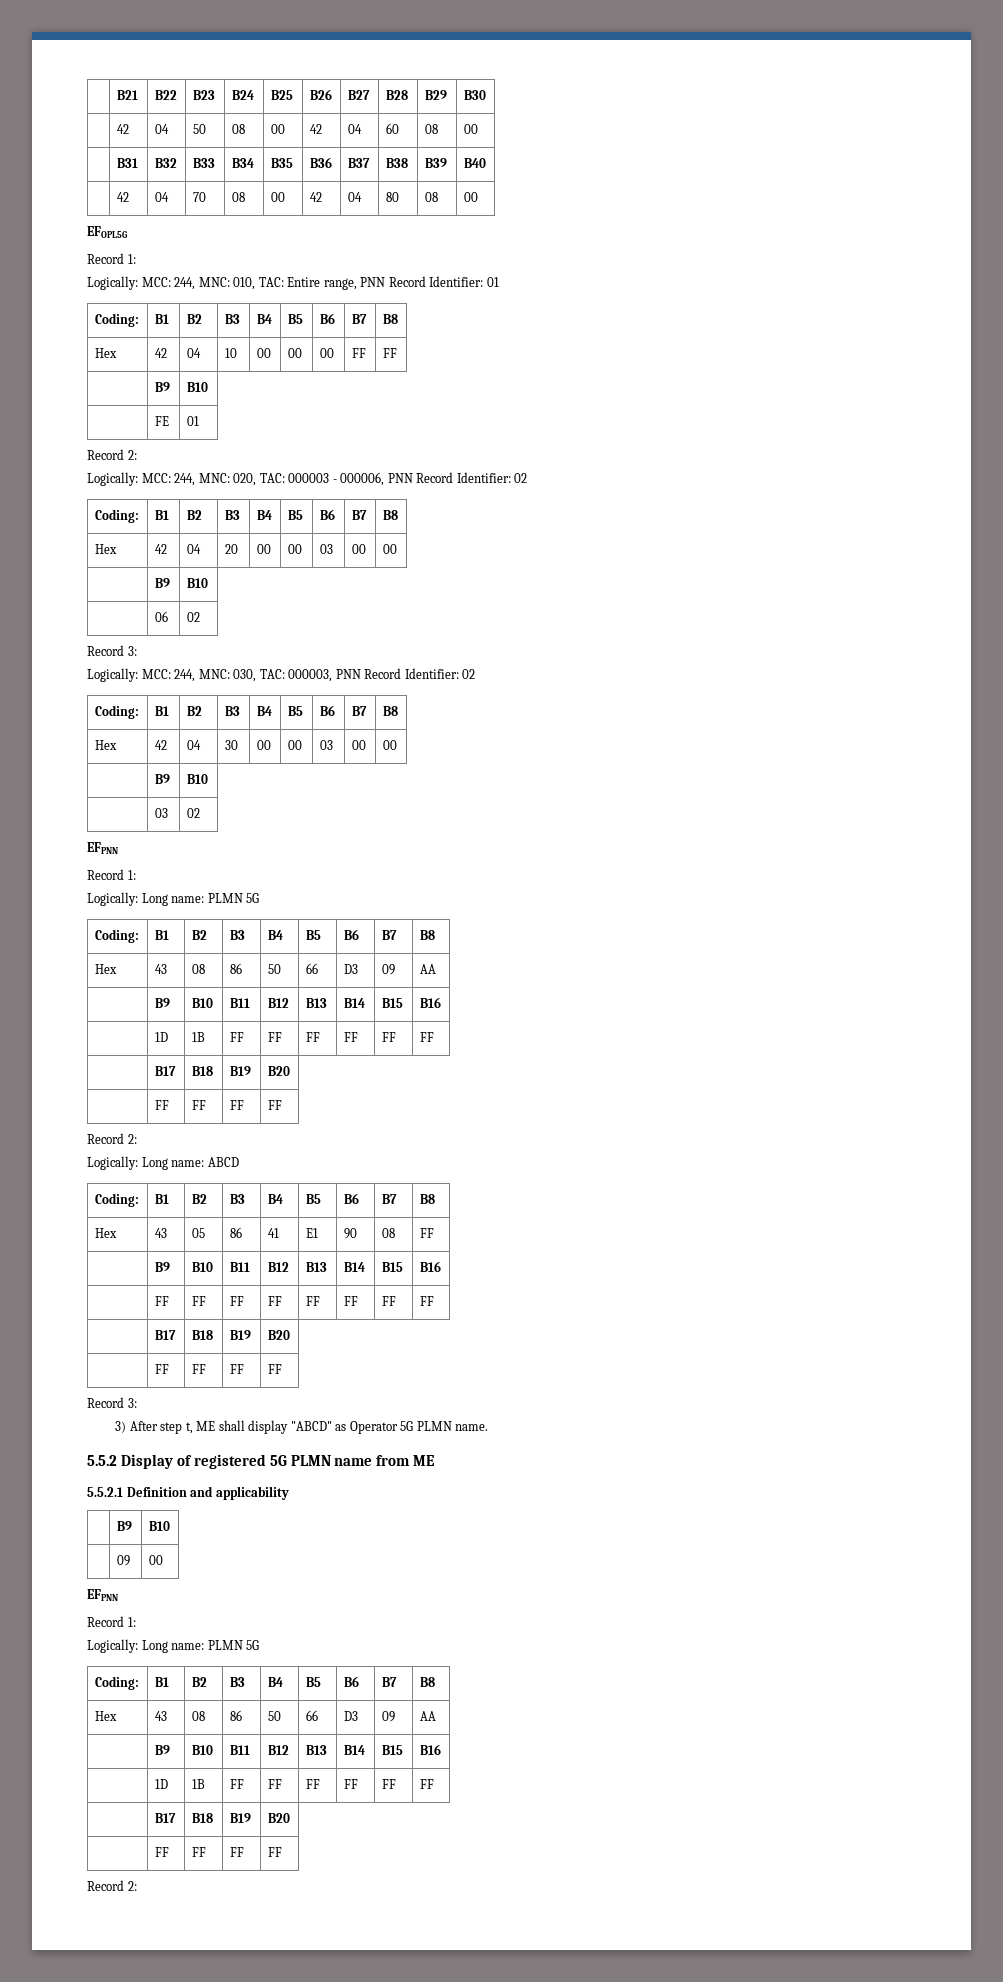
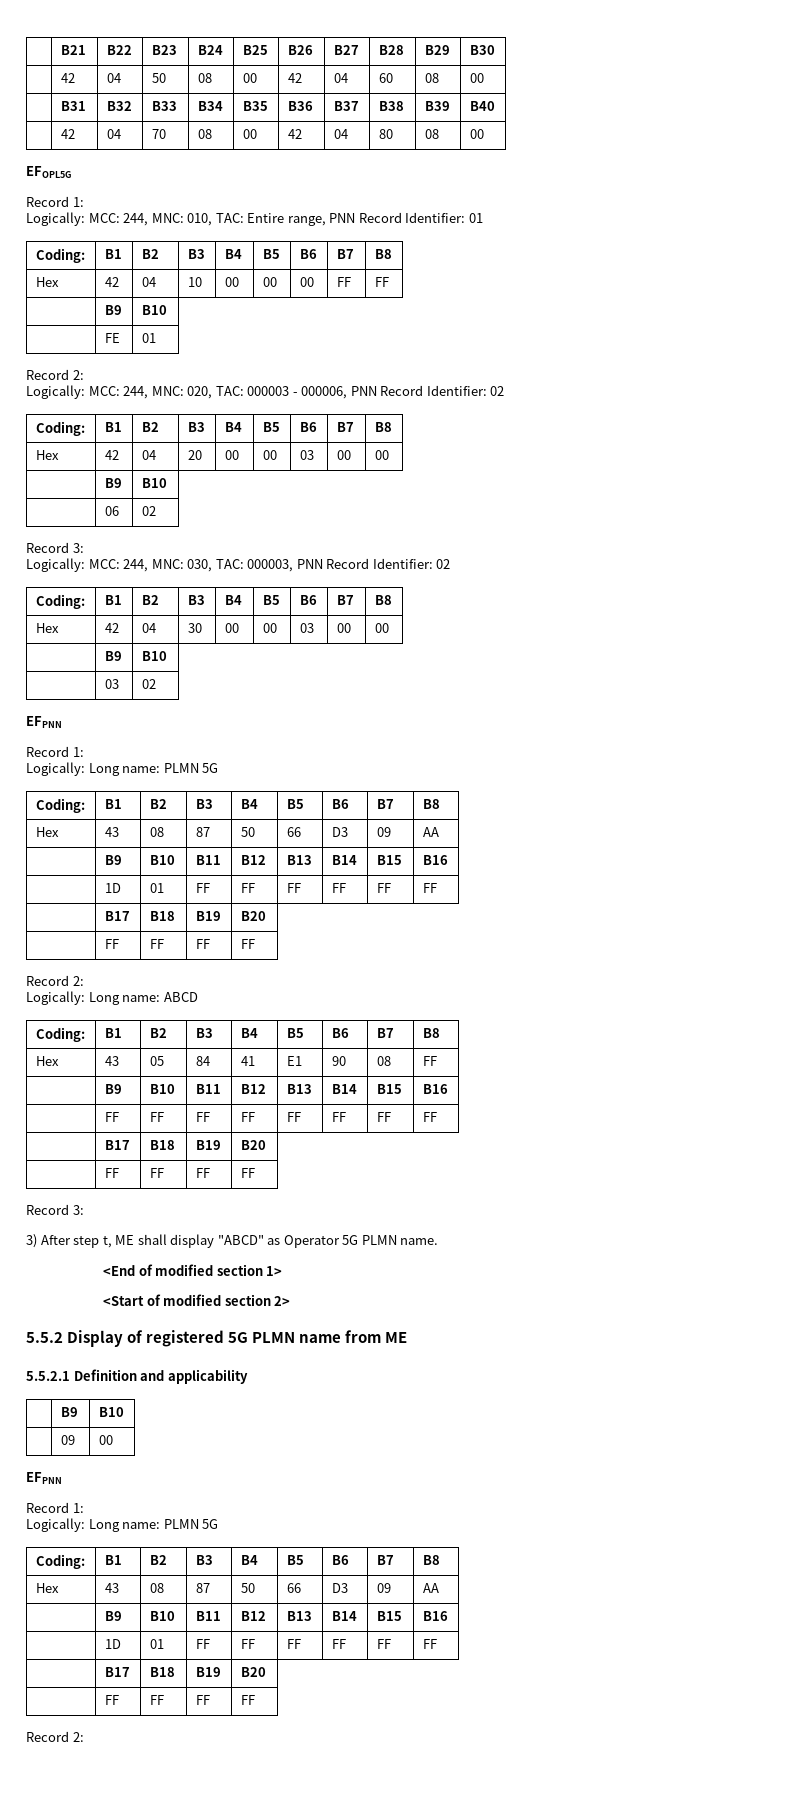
[229,963,242,974] 86 -> [195,827,210,837] 87
[191,1032,205,1042] 1B -> [149,883,164,893] 01
[229,1227,242,1238] 86 -> [195,1056,210,1066] 84
(489, 1427) none -> [103,1264,283,1276] [103,1294,291,1306] // <End of modified section 1> // <Start of modified section 2>
[229,1710,242,1721] 86 -> [195,1583,210,1593] 87
[191,1779,205,1789] 1B -> [149,1639,164,1649] 01

